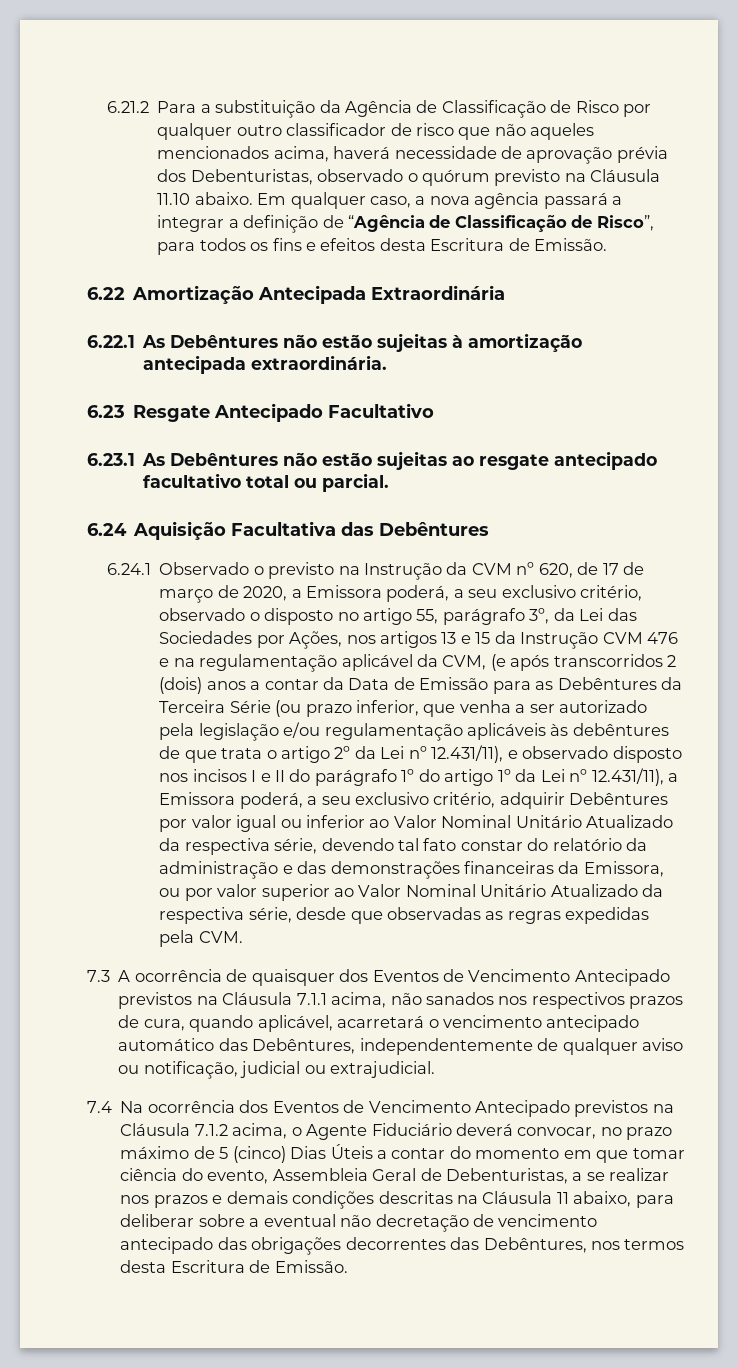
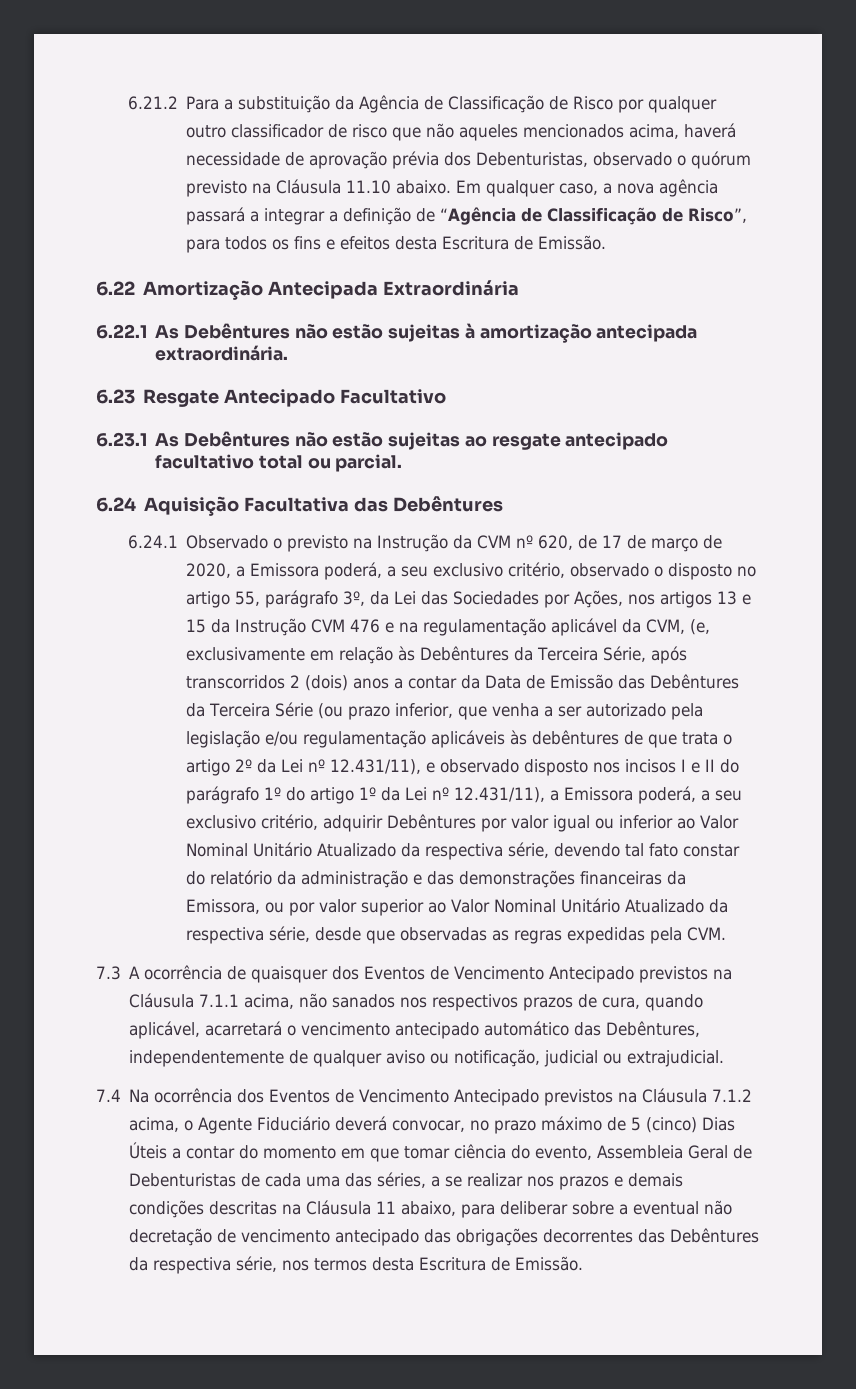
[490,654,506,671] (e -> [689,619,710,635] [185,646,646,664] (e, exclusivamente em relação às Debêntures da Terceira Série,
[492,681,554,694] para as -> [617,675,645,689] das
[445,1168,568,1184] Debenturistas, -> [129,1172,427,1188] Debenturistas de cada uma das séries,
[483,1237,587,1253] Debêntures, -> [670,1228,760,1243] [129,1256,278,1274] Debêntures da respectiva série,

